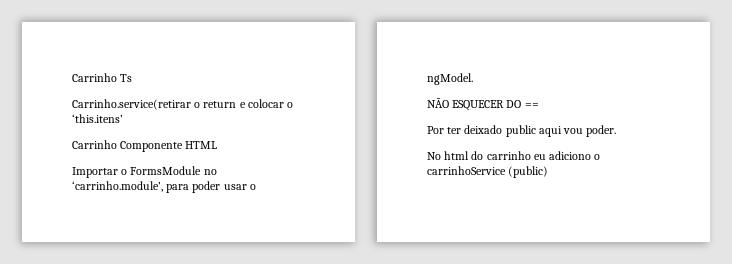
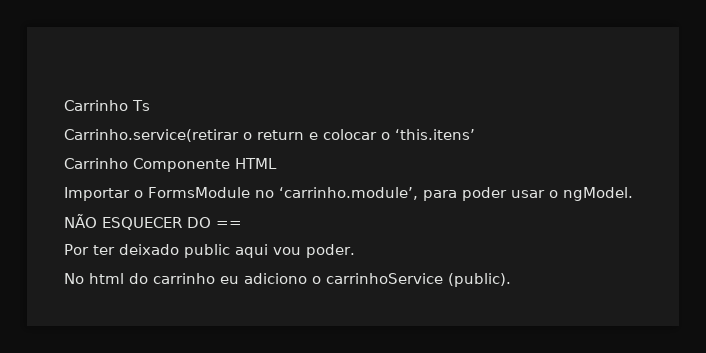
[508,166,549,178] (public) -> [448,273,511,287] (public).

